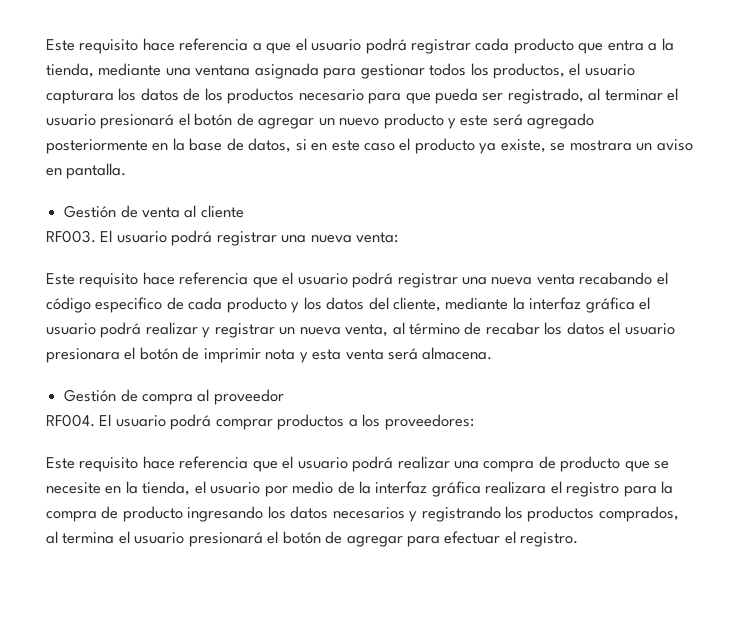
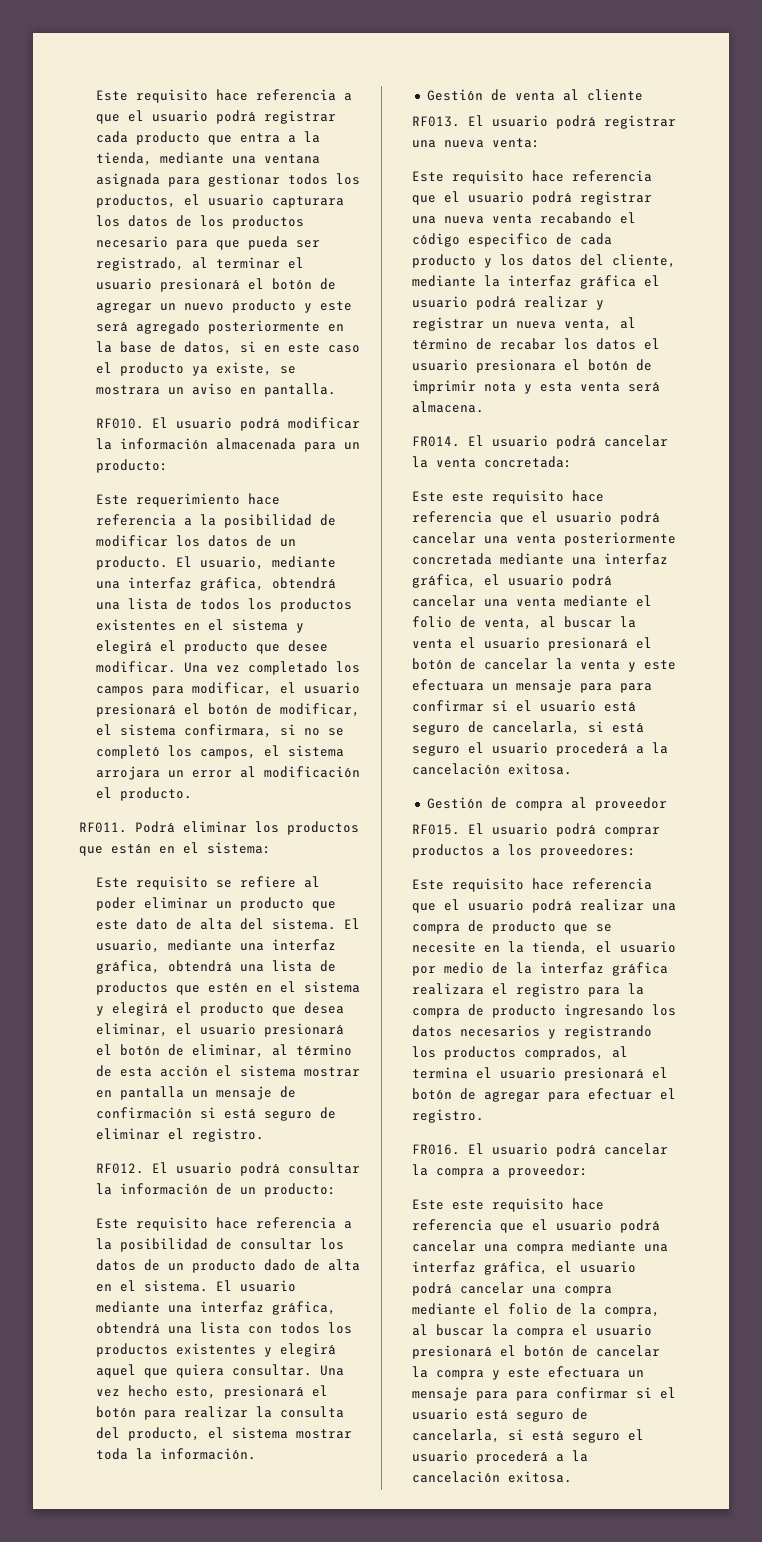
(127, 171) none -> [95,417,360,431] [95,438,360,452] [95,459,168,473] [95,493,280,507] [95,514,336,528] [95,535,296,547] [95,556,336,570] [95,577,336,591] [95,598,352,612] [95,619,304,633] [95,640,328,654] [95,661,360,675] [95,682,360,696] [95,703,360,717] [95,724,344,738] [95,745,344,759] [95,766,360,780] [95,787,192,801] [79,821,359,835] [79,842,271,856] [95,876,320,890] [95,897,336,911] [95,918,360,930] [95,939,336,953] [95,960,336,974] [95,981,360,995] [95,1002,344,1016] [95,1023,344,1037] [95,1044,352,1058] [95,1065,360,1077] [95,1086,296,1100] [95,1107,336,1121] [95,1128,264,1142] [95,1162,360,1176] [95,1183,336,1197] [95,1217,352,1231] [95,1238,344,1252] [95,1259,360,1273] [95,1280,296,1292] [95,1301,336,1315] [95,1322,352,1334] [95,1343,336,1357] [95,1364,344,1378] [95,1385,328,1399] [95,1406,344,1420] [95,1427,352,1441] [95,1448,256,1460] // RF010. El usuario podrá modificar la información almacenada para un producto: // Este requerimiento hace referencia a la posibilidad de modificar los datos de un producto. El usuario, mediante una interfaz gráfica, obtendrá una lista de todos los productos existentes en el sistema y elegirá el producto que desee modificar. Una vez completado los campos para modificar, el usuario presionará el botón de modificar, el sistema confirmara, si no se completó los campos, el sistema arrojara un error al modificación el producto. // RF011. Podrá eliminar los productos que están en el sistema: // Este requisito se refiere al poder eliminar un producto que este dato de alta del sistema. El usuario, mediante una interfaz gráfica, obtendrá una lista de productos que estén en el sistema y elegirá el producto que desea eliminar, el usuario presionará el botón de eliminar, al término de esta acción el sistema mostrar en pantalla un mensaje de confirmación si está seguro de eliminar el registro. // RF012. El usuario podrá consultar la información de un producto: // Este requisito hace referencia a la posibilidad de consultar los datos de un producto dado de alta en el sistema. El usuario mediante una interfaz gráfica, obtendrá una lista con todos los productos existentes y elegirá aquel que quiera consultar. Una vez hecho esto, presionará el botón para realizar la consulta del producto, el sistema mostrar toda la información.
[45,230,96,243] RF003. -> [411,116,460,127] RF013.
(493, 353) none -> [411,435,668,449] [411,456,572,468] [411,490,604,504] [411,511,660,525] [411,532,676,546] [411,553,668,565] [411,574,612,588] [411,595,652,607] [411,616,636,630] [411,637,652,651] [411,658,676,672] [411,679,652,693] [411,700,636,712] [411,721,644,735] [411,742,668,756] [411,763,572,775] // FR014. El usuario podrá cancelar la venta concretada: // Este este requisito hace referencia que el usuario podrá cancelar una venta posteriormente concretada mediante una interfaz gráfica, el usuario podrá cancelar una venta mediante el folio de venta, al buscar la venta el usuario presionará el botón de cancelar la venta y este efectuara un mensaje para para confirmar si el usuario está seguro de cancelarla, si está seguro el usuario procederá a la cancelación exitosa.
[45,414,95,427] RF004. -> [411,824,460,835] RF015.
(579, 539) none -> [411,1143,668,1157] [411,1164,588,1178] [411,1198,604,1212] [411,1219,660,1233] [411,1240,668,1254] [411,1261,636,1275] [411,1282,612,1296] [411,1303,660,1317] [411,1324,652,1338] [411,1345,660,1359] [411,1366,644,1380] [411,1387,676,1401] [411,1408,588,1422] [411,1429,644,1443] [411,1450,588,1464] [411,1471,572,1483] // FR016. El usuario podrá cancelar la compra a proveedor: // Este este requisito hace referencia que el usuario podrá cancelar una compra mediante una interfaz gráfica, el usuario podrá cancelar una compra mediante el folio de la compra, al buscar la compra el usuario presionará el botón de cancelar la compra y este efectuara un mensaje para para confirmar si el usuario está seguro de cancelarla, si está seguro el usuario procederá a la cancelación exitosa.

